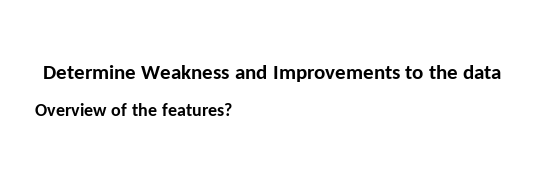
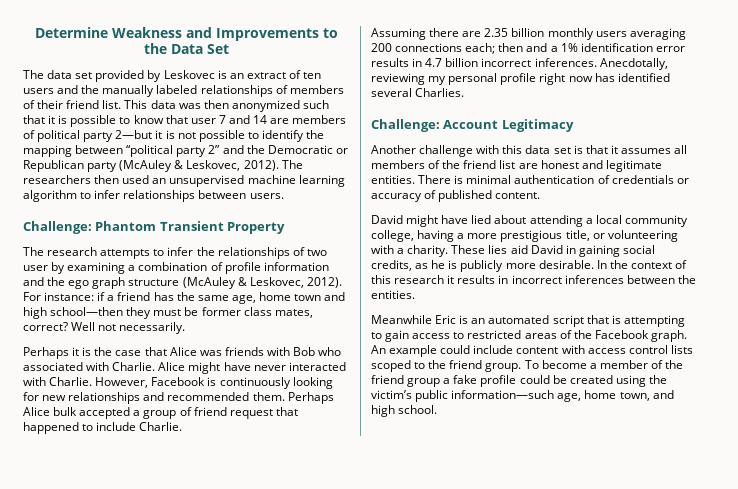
[463,65,502,79] [35,103,232,116] data // Overview of the features? -> [170,44,229,54] [23,70,322,82] [23,85,344,97] [23,100,329,112] [23,115,347,127] [23,130,325,142] [23,145,348,157] [23,160,303,172] [23,175,345,187] [23,190,284,202] [23,221,286,234] [23,247,327,259] [23,262,329,274] [23,277,342,289] [23,292,346,304] [23,307,313,319] [23,322,186,334] [23,347,342,359] [23,362,346,374] [23,377,333,389] [23,392,334,404] [23,407,298,419] [23,422,183,434] [371,28,686,40] [371,43,685,54] [371,58,668,70] [371,73,670,85] [371,88,465,97] [371,119,574,132] [371,145,688,157] [371,160,662,172] [371,175,689,184] [371,190,541,202] [371,215,688,227] [371,230,678,242] [371,245,655,257] [371,260,688,272] [371,275,696,284] [371,290,415,299] [371,315,685,327] [371,330,687,342] [371,345,693,357] [371,360,684,372] [371,375,667,387] [371,390,674,402] [371,405,438,417] Data Set // The data set provided by Leskovec is an extract of ten users and the manually labeled relationships of members of their friend list. This data was then anonymized such that it is possible to know that user 7 and 14 are members of political party 2—but it is not possible to identify the mapping between “political party 2” and the Democratic or Republican party (McAuley & Leskovec, 2012). The researchers then used an unsupervised machine learning algorithm to infer relationships between users. // Challenge: Phantom Transient Property // The research attempts to infer the relationships of two user by examining a combination of profile information and the ego graph structure (McAuley & Leskovec, 2012). For instance: if a friend has the same age, home town and high school—then they must be former class mates, correct? Well not necessarily. // Perhaps it is the case that Alice was friends with Bob who associated with Charlie. Alice might have never interacted with Charlie. However, Facebook is continuously looking for new relationships and recommended them. Perhaps Alice bulk accepted a group of friend request that happened to include Charlie. // Assuming there are 2.35 billion monthly users averaging 200 connections each; then and a 1% identification error results in 4.7 billion incorrect inferences. Anecdotally, reviewing my personal profile right now has identified several Charlies. // Challenge: Account Legitimacy // Another challenge with this data set is that it assumes all members of the friend list are honest and legitimate entities. There is minimal authentication of credentials or accuracy of published content. // David might have lied about attending a local community college, having a more prestigious title, or volunteering with a charity. These lies aid David in gaining social credits, as he is publicly more desirable. In the context of this research it results in incorrect inferences between the entities. // Meanwhile Eric is an automated script that is attempting to gain access to restricted areas of the Facebook graph. An example could include content with access control lists scoped to the friend group. To become a member of the friend group a fake profile could be created using the victim’s public information—such age, home town, and high school.

